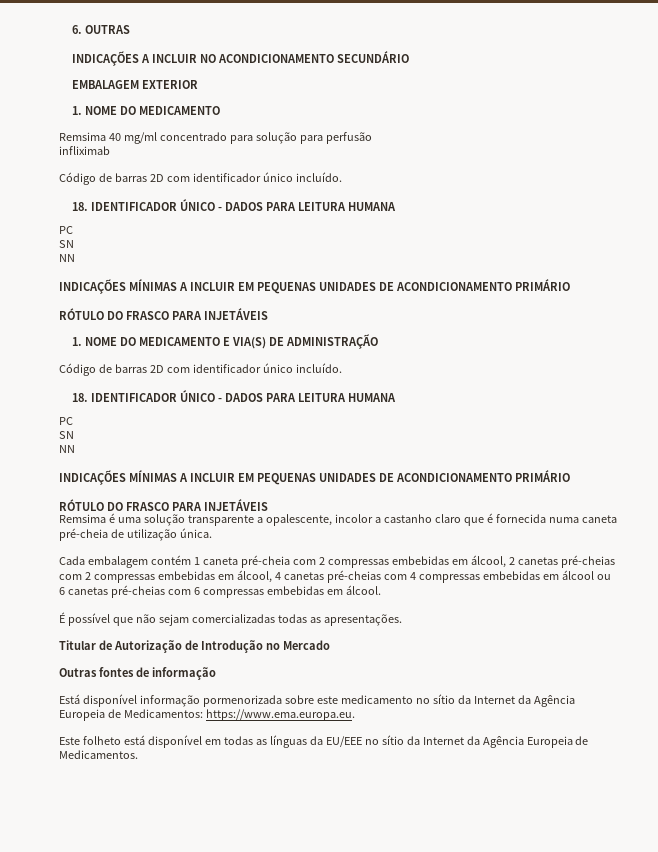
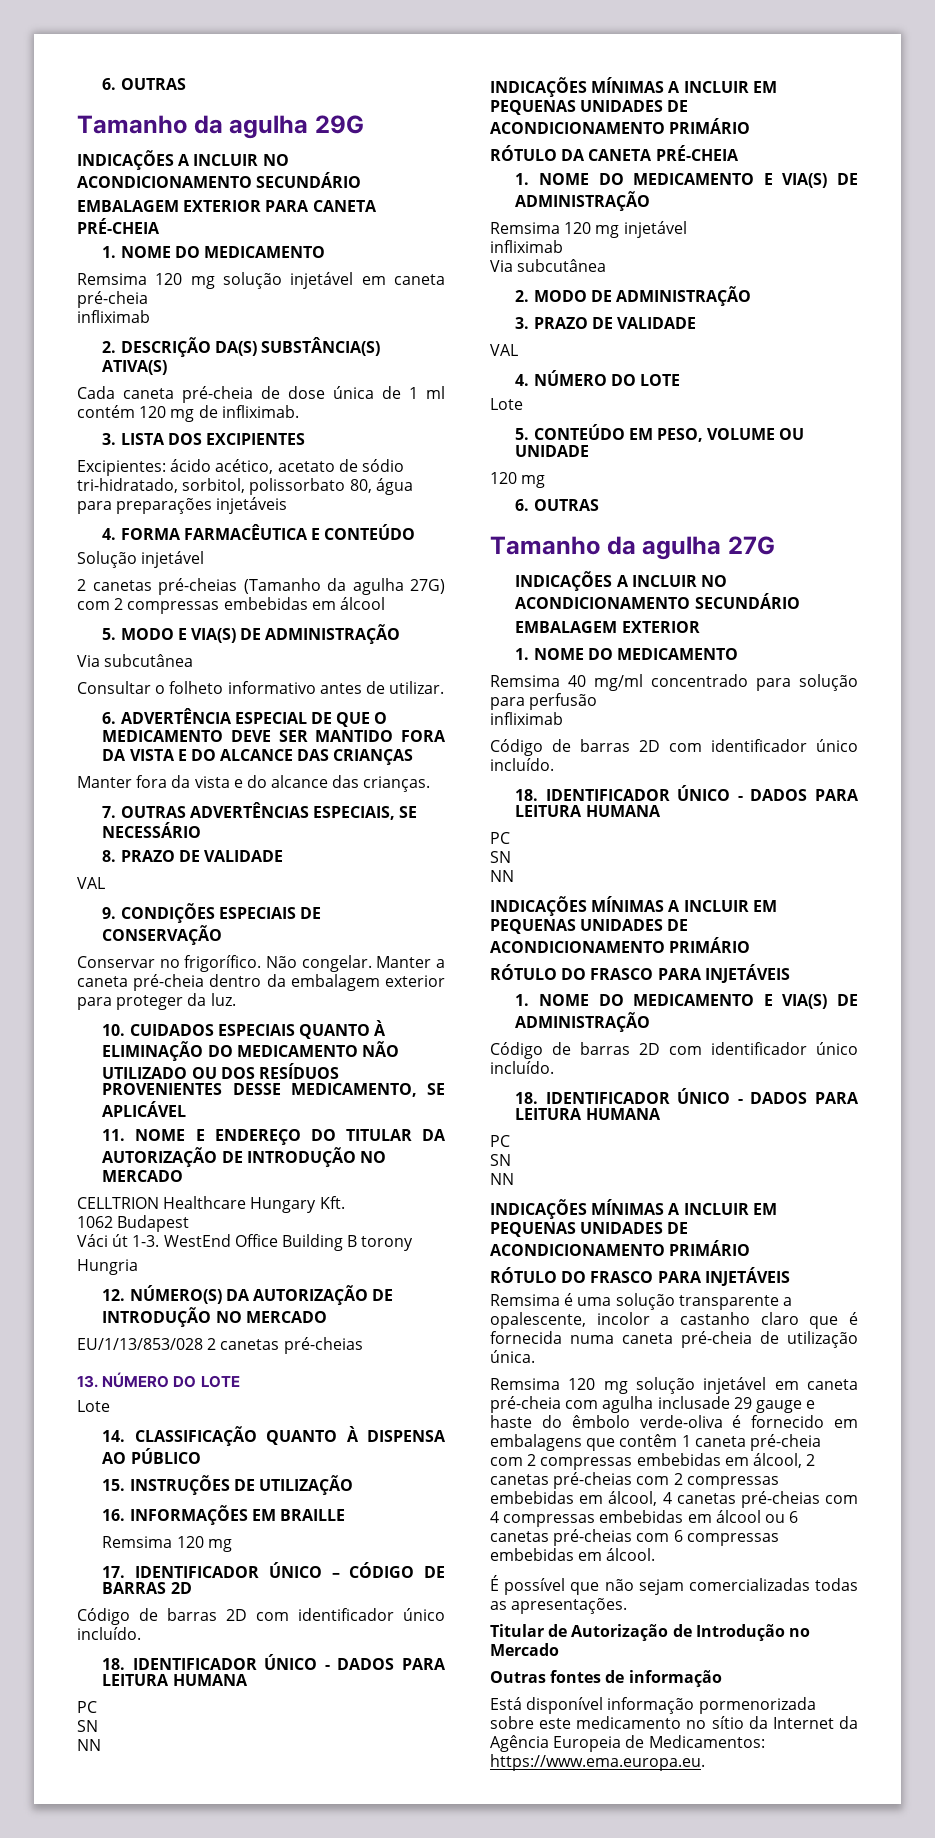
[72,25,131,34] 6. OUTRAS -> [102,78,186,90] [77,115,364,139] [77,150,289,170] [77,172,362,188] [77,200,377,212] [77,218,160,234] [102,246,325,258] [77,272,445,289] [77,291,148,308] [77,310,150,323] [102,337,380,357] [102,360,168,375] [77,386,445,403] [77,405,299,422] [102,433,305,445] [77,459,404,476] [77,478,413,495] [77,497,288,514] [102,524,416,540] [77,551,205,568] [77,578,445,595] [77,597,385,614] [102,624,401,644] [77,654,194,667] [77,681,445,694] [102,708,388,727] [102,730,447,742] [102,749,414,765] [77,775,431,792] [102,802,418,820] [102,822,202,838] [102,850,283,862] [77,877,105,889] [102,903,321,923] [102,925,223,945] [77,955,445,972] [77,974,445,991] [77,993,236,1010] [102,1020,387,1039] [102,1041,399,1061] [102,1063,339,1079] [102,1083,446,1097] [102,1101,187,1117] [102,1129,446,1145] [102,1147,386,1167] [102,1170,184,1182] [77,1196,345,1213] [77,1215,190,1232] [77,1234,414,1251] [77,1259,138,1275] [102,1285,394,1305] [102,1307,327,1327] [77,1337,363,1354] [77,1372,240,1388] [77,1400,110,1412] [102,1426,446,1446] [102,1448,201,1464] [102,1475,353,1495] [102,1505,345,1525] [102,1536,232,1552] [102,1562,445,1578] [102,1582,192,1594] [77,1608,445,1625] [77,1627,141,1640] [102,1654,446,1670] [102,1674,248,1686] [77,1701,97,1713] [77,1720,98,1732] [77,1739,101,1751] [490,77,777,97] [490,100,689,115] [490,118,751,134] [490,145,739,161] [515,173,858,188] [515,191,651,211] [490,221,687,238] [490,240,563,253] [490,259,607,272] [515,286,751,306] [515,317,696,329] [490,344,518,356] [515,370,680,386] [490,398,523,410] [515,424,805,442] [515,445,590,457] [490,472,546,488] [515,499,599,511] [490,536,775,560] 6. OUTRAS // Tamanho da agulha 29G // INDICAÇÕES A INCLUIR NO ACONDICIONAMENTO SECUNDÁRIO // EMBALAGEM EXTERIOR PARA CANETA PRÉ-CHEIA // 1. NOME DO MEDICAMENTO // Remsima 120 mg solução injetável em caneta pré-cheia // infliximab // 2. DESCRIÇÃO DA(S) SUBSTÂNCIA(S) ATIVA(S) // Cada caneta pré-cheia de dose única de 1 ml contém 120 mg de infliximab. // 3. LISTA DOS EXCIPIENTES // Excipientes: ácido acético, acetato de sódio tri-hidratado, sorbitol, polissorbato 80, água para preparações injetáveis // 4. FORMA FARMACÊUTICA E CONTEÚDO // Solução injetável // 2 canetas pré-cheias (Tamanho da agulha 27G) com 2 compressas embebidas em álcool // 5. MODO E VIA(S) DE ADMINISTRAÇÃO // Via subcutânea // Consultar o folheto informativo antes de utilizar. // 6. ADVERTÊNCIA ESPECIAL DE QUE O MEDICAMENTO DEVE SER MANTIDO FORA DA VISTA E DO ALCANCE DAS CRIANÇAS // Manter fora da vista e do alcance das crianças. // 7. OUTRAS ADVERTÊNCIAS ESPECIAIS, SE NECESSÁRIO // 8. PRAZO DE VALIDADE // VAL // 9. CONDIÇÕES ESPECIAIS DE CONSERVAÇÃO // Conservar no frigorífico. Não congelar. Manter a caneta pré-cheia dentro da embalagem exterior para proteger da luz. // 10. CUIDADOS ESPECIAIS QUANTO À ELIMINAÇÃO DO MEDICAMENTO NÃO UTILIZADO OU DOS RESÍDUOS PROVENIENTES DESSE MEDICAMENTO, SE APLICÁVEL // 11. NOME E ENDEREÇO DO TITULAR DA AUTORIZAÇÃO DE INTRODUÇÃO NO MERCADO // CELLTRION Healthcare Hungary Kft. // 1062 Budapest // Váci út 1-3. WestEnd Office Building B torony // Hungria // 12. NÚMERO(S) DA AUTORIZAÇÃO DE INTRODUÇÃO NO MERCADO // EU/1/13/853/028 2 canetas pré-cheias // 13. NÚMERO DO LOTE // Lote // 14. CLASSIFICAÇÃO QUANTO À DISPENSA AO PÚBLICO // 15. INSTRUÇÕES DE UTILIZAÇÃO // 16. INFORMAÇÕES EM BRAILLE // Remsima 120 mg // 17. IDENTIFICADOR ÚNICO – CÓDIGO DE BARRAS 2D // Código de barras 2D com identificador único incluído. // 18. IDENTIFICADOR ÚNICO - DADOS PARA LEITURA HUMANA // PC // SN // NN // INDICAÇÕES MÍNIMAS A INCLUIR EM PEQUENAS UNIDADES DE ACONDICIONAMENTO PRIMÁRIO // RÓTULO DA CANETA PRÉ-CHEIA // 1. NOME DO MEDICAMENTO E VIA(S) DE ADMINISTRAÇÃO // Remsima 120 mg injetável // infliximab // Via subcutânea // 2. MODO DE ADMINISTRAÇÃO // 3. PRAZO DE VALIDADE // VAL // 4. NÚMERO DO LOTE // Lote // 5. CONTEÚDO EM PESO, VOLUME OU UNIDADE // 120 mg // 6. OUTRAS // Tamanho da agulha 27G
[59,555,191,568] Cada embalagem contém -> [490,1377,858,1394] [490,1396,816,1413] [490,1415,858,1428] [490,1434,678,1451] Remsima 120 mg solução injetável em caneta pré-cheia com agulha inclusade 29 gauge e haste do êmbolo verde-oliva é fornecido em embalagens que contêm
[59,735,589,748] [59,750,138,759] // Este folheto está disponível em todas as línguas da EU/EEE no sítio da Internet da Agência Europeia de Medicamentos. -> (705, 1762) none

